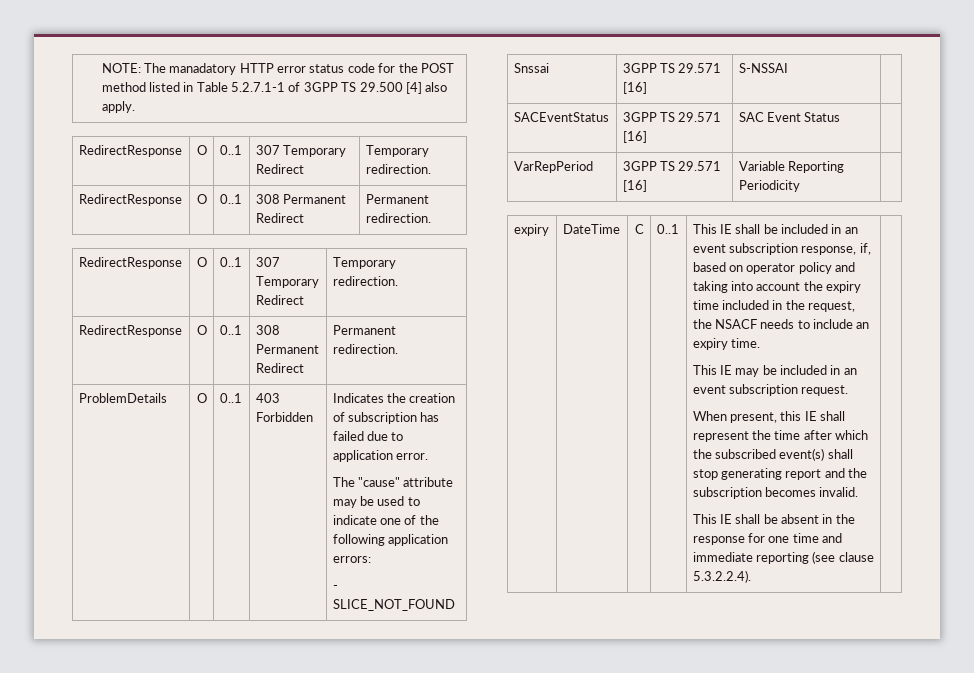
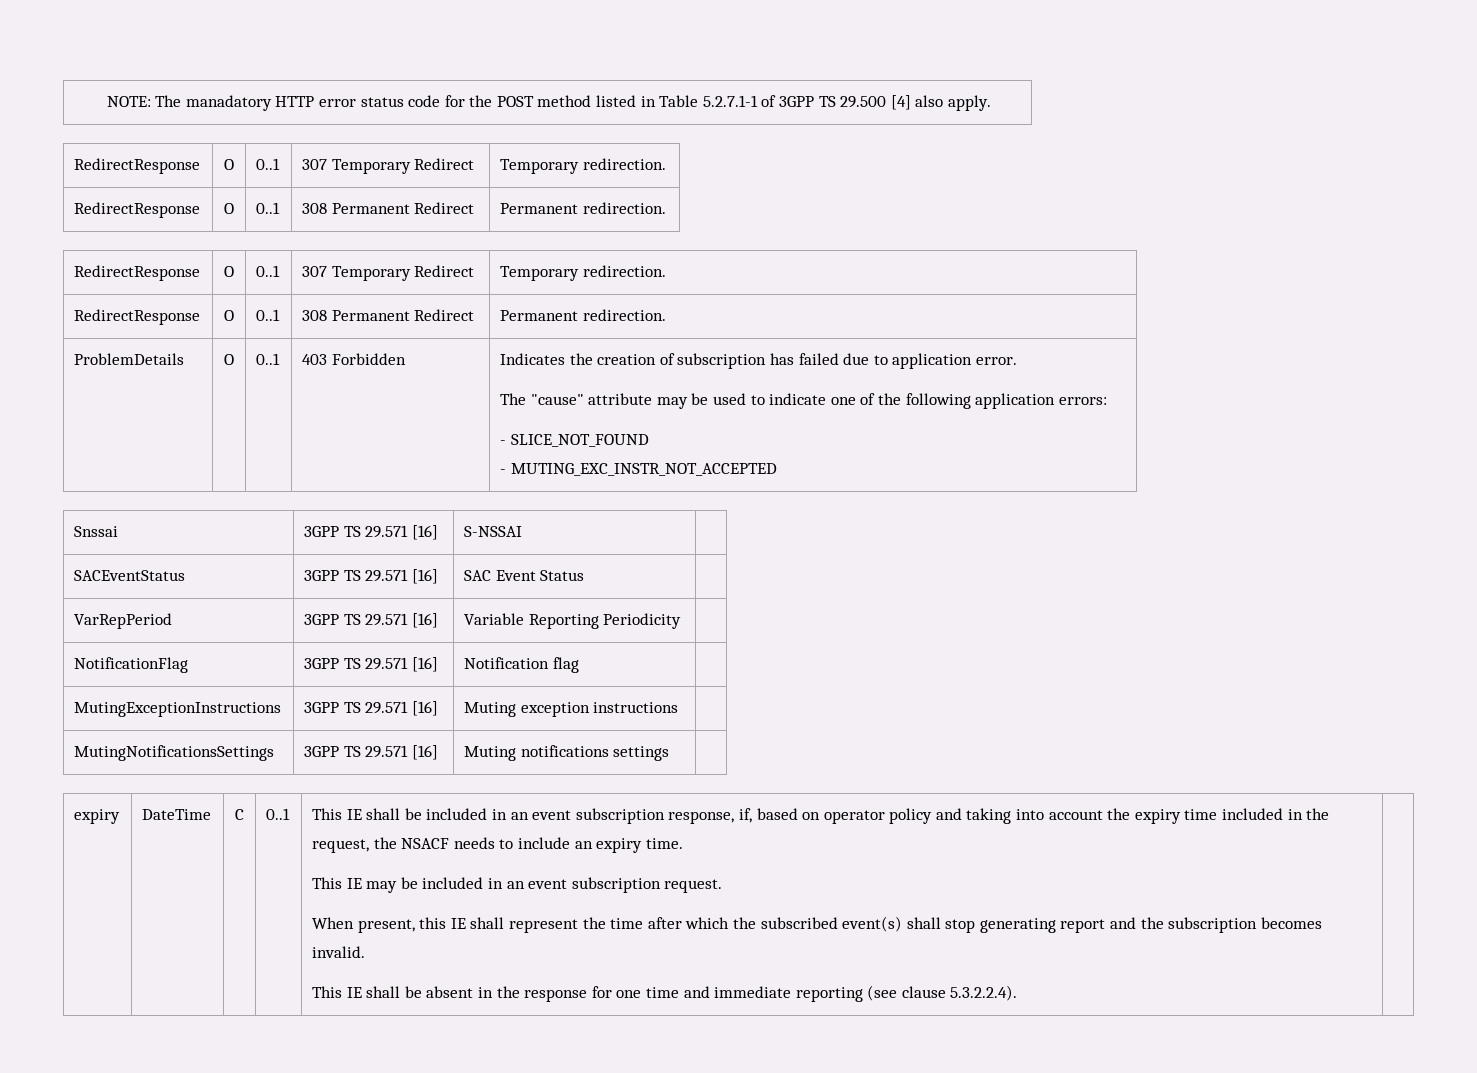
(455, 605) none -> [500,463,777,476] // - MUTING_EXC_INSTR_NOT_ACCEPTED
(800, 186) none -> [74,657,189,673] [304,657,438,672] [464,657,579,673] [74,702,282,717] [304,701,438,716] [464,702,679,717] [74,745,275,761] [304,745,438,760] [464,745,670,761] // NotificationFlag | 3GPP TS 29.571 [16] | Notification flag | // MutingExceptionInstructions | 3GPP TS 29.571 [16] | Muting exception instructions | // MutingNotificationsSettings | 3GPP TS 29.571 [16] | Muting notifications settings |

